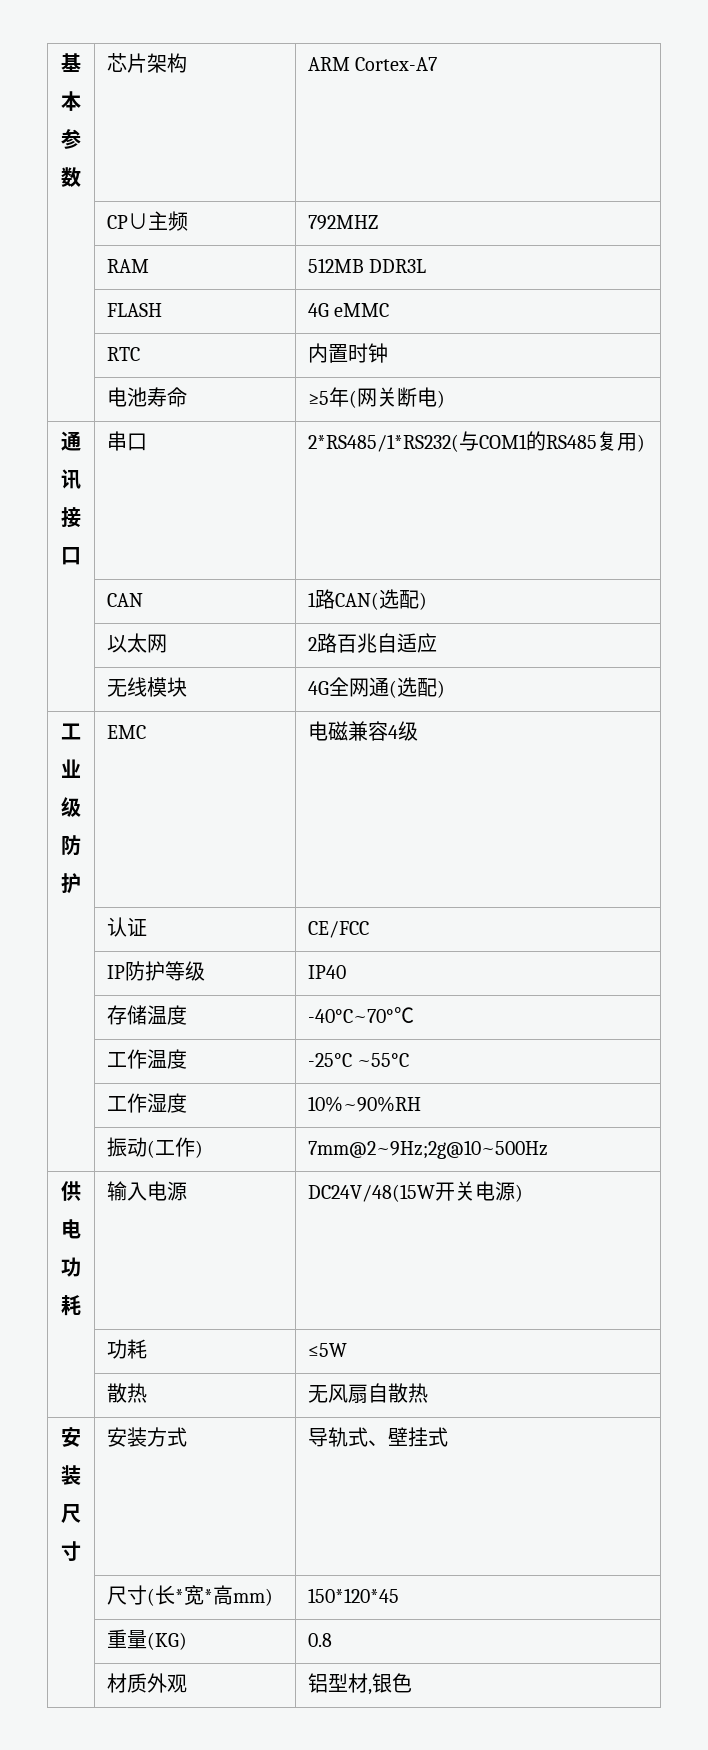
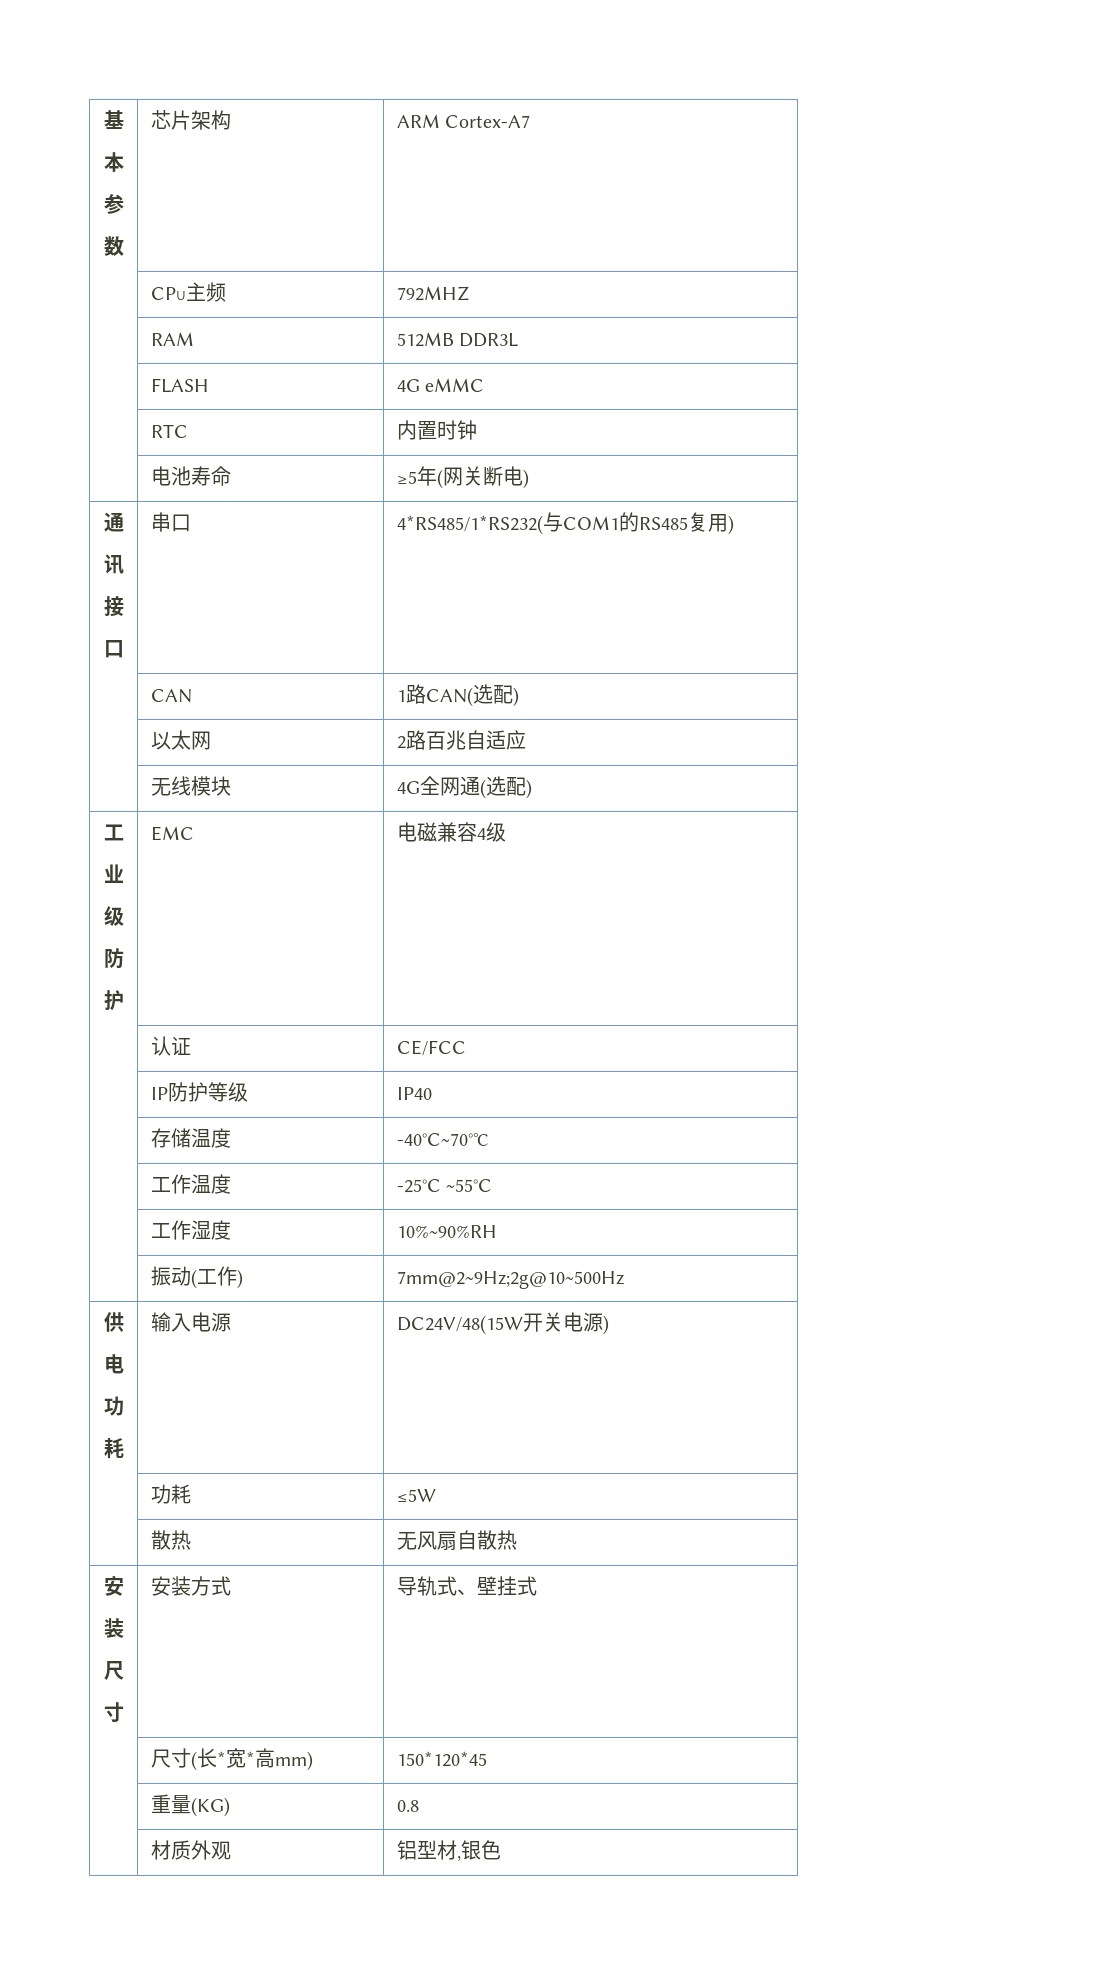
[308,434,460,452] 2*RS485/1*RS232( -> [396,515,543,535] 4*RS485/1*RS232(

